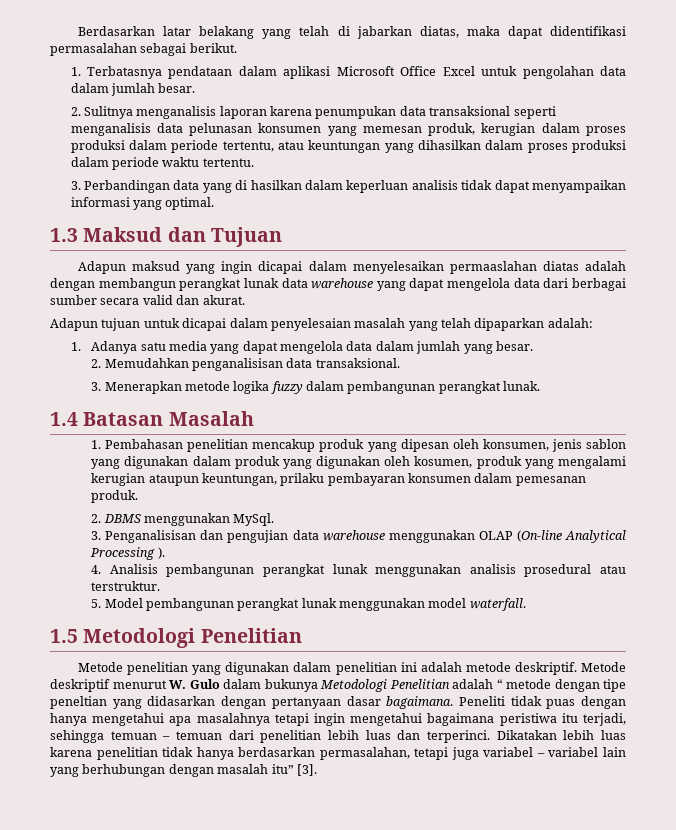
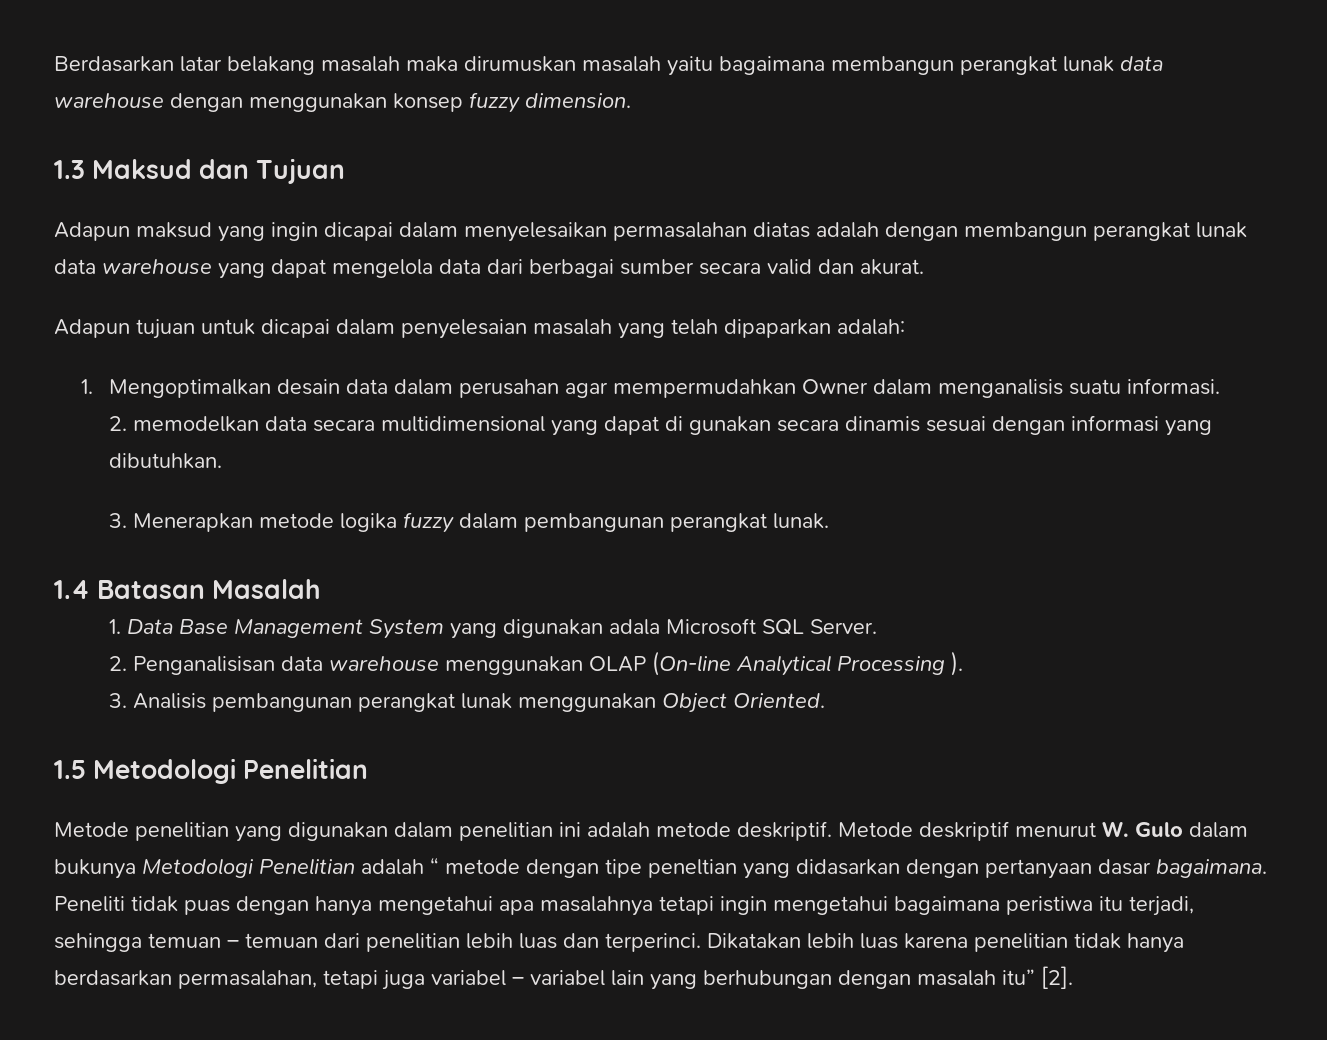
[262,26,626,39] [50,43,237,56] [70,66,626,79] [70,83,196,96] [70,106,556,119] [70,123,626,136] [70,140,626,153] [70,157,254,170] [70,180,626,193] [70,197,215,210] yang telah di jabarkan diatas, maka dapat didentifikasi permasalahan sebagai berikut. // 1. Terbatasnya pendataan dalam aplikasi Microsoft Office Excel untuk pengolahan data dalam jumlah besar. // 2. Sulitnya menganalisis laporan karena penumpukan data transaksional seperti menganalisis data pelunasan konsumen yang memesan produk, kerugian dalam proses produksi dalam periode tertentu, atau keuntungan yang dihasilkan dalam proses produksi dalam periode waktu tertentu. // 3. Perbandingan data yang di hasilkan dalam keperluan analisis tidak dapat menyampaikan informasi yang optimal. -> [321,56,1163,76] [54,92,631,113] masalah maka dirumuskan masalah yaitu bagaimana membangun perangkat lunak data warehouse dengan menggunakan konsep fuzzy dimension.
[449,261,537,274] permaaslahan -> [613,222,747,241] permasalahan
[91,341,533,354] [91,358,400,371] Adanya satu media yang dapat mengelola data dalam jumlah yang besar. // 2. Memudahkan penganalisisan data transaksional. -> [108,378,1220,398] [108,415,1212,436] [108,453,222,469] Mengoptimalkan desain data dalam perusahan agar mempermudahkan Owner dalam menganalisis suatu informasi. // 2. memodelkan data secara multidimensional yang dapat di gunakan secara dinamis sesuai dengan informasi yang dibutuhkan.
[105,439,626,452] [91,456,626,469] [91,473,586,486] [91,490,139,503] [91,513,275,526] [91,530,289,543] Pembahasan penelitian mencakup produk yang dipesan oleh konsumen, jenis sablon yang digunakan dalam produk yang digunakan oleh kosumen, produk yang mengalami kerugian ataupun keuntungan, prilaku pembayaran konsumen dalam pemesanan produk. // 2. DBMS menggunakan MySql. // 3. Penganalisisan dan pengujian -> [126,618,877,639] [108,656,275,675] Data Base Management System yang digunakan adala Microsoft SQL Server. // 2. Penganalisisan
[91,565,102,574] 4. -> [108,693,127,708] 3.
[469,564,627,577] [91,581,161,591] [91,598,526,611] analisis prosedural atau terstruktur. // 5. Model pembangunan perangkat lunak menggunakan model waterfall. -> [661,693,825,713] Object Oriented.
[296,764,317,776] [3]. -> [1041,966,1073,989] [2].

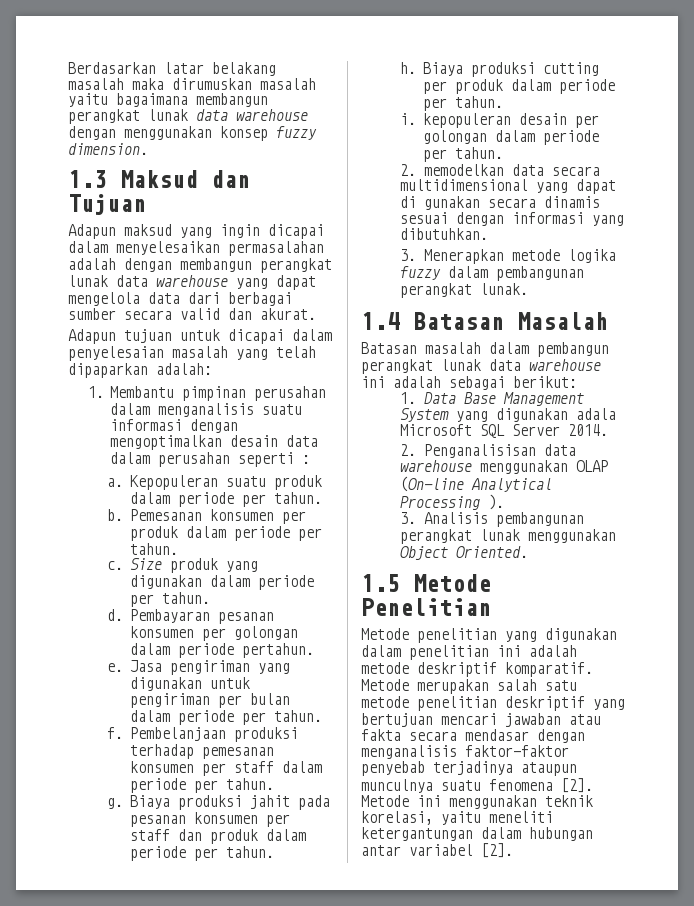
[753,222,810,238] diatas -> (324, 248) none
[108,378,1220,398] Mengoptimalkan desain data dalam perusahan agar mempermudahkan Owner dalam menganalisis suatu informasi. -> [109,386,326,401] [109,403,302,417] [109,419,238,433] [109,435,318,450] [109,452,310,467] [107,475,322,490] [129,492,322,507] [107,509,306,524] [129,526,322,541] [129,543,178,555] [107,558,258,573] [129,575,314,590] [129,592,210,607] [107,609,274,624] [129,626,298,641] [129,643,314,658] [107,660,290,675] [129,677,250,691] [129,693,290,708] [129,710,322,725] [107,727,298,742] [129,744,274,759] [129,761,322,776] [129,778,274,793] [107,795,330,810] [129,812,290,827] [129,829,306,844] [129,846,274,861] [400,62,599,77] [422,79,615,94] [422,96,503,111] [400,113,599,128] [422,130,599,145] [422,147,503,162] Membantu pimpinan perusahan dalam menganalisis suatu informasi dengan mengoptimalkan desain data dalam perusahan seperti : // a. Kepopuleran suatu produk dalam periode per tahun. // b. Pemesanan konsumen per produk dalam periode per tahun. // c. Size produk yang digunakan dalam periode per tahun. // d. Pembayaran pesanan konsumen per golongan dalam periode pertahun. // e. Jasa pengiriman yang digunakan untuk pengiriman per bulan dalam periode per tahun. // f. Pembelanjaan produksi terhadap pemesanan konsumen per staff dalam periode per tahun. // g. Biaya produksi jahit pada pesanan konsumen per staff dan produk dalam periode per tahun. // h. Biaya produksi cutting per produk dalam periode per tahun. // i. kepopuleran desain per golongan dalam periode per tahun.
(322, 589) none -> [361,342,609,357] [361,359,601,374] [361,376,577,390] // Batasan masalah dalam pembangun perangkat lunak data warehouse ini adalah sebagai berikut:
[809,619,877,634] Server. -> [512,424,609,436] Server 2014.
[93,758,237,784] Metodologi -> [413,574,491,592] Metode
[737,821,1248,841] [54,857,1267,879] [54,896,1194,916] [54,933,1184,953] [54,969,1035,990] deskriptif. Metode deskriptif menurut W. Gulo dalam bukunya Metodologi Penelitian adalah “ metode dengan tipe peneltian yang didasarkan dengan pertanyaan dasar bagaimana. Peneliti tidak puas dengan hanya mengetahui apa masalahnya tetapi ingin mengetahui bagaimana peristiwa itu terjadi, sehingga temuan – temuan dari penelitian lebih luas dan terperinci. Dikatakan lebih luas karena penelitian tidak hanya berdasarkan permasalahan, tetapi juga variabel – variabel lain yang berhubungan dengan masalah itu” -> [417,662,593,677] [361,679,577,694] [361,696,625,711] [361,713,601,727] [361,729,585,743] [361,745,569,759] [361,761,577,776] [361,778,593,793] [361,795,593,809] [361,811,553,825] [361,827,593,841] [361,844,473,856] deskriptif komparatif. Metode merupakan salah satu metode penelitian deskriptif yang bertujuan mencari jawaban atau fakta secara mendasar dengan menganalisis faktor-faktor penyebab terjadinya ataupun munculnya suatu fenomena [2]. Metode ini menggunakan teknik korelasi, yaitu meneliti ketergantungan dalam hubungan antar variabel

